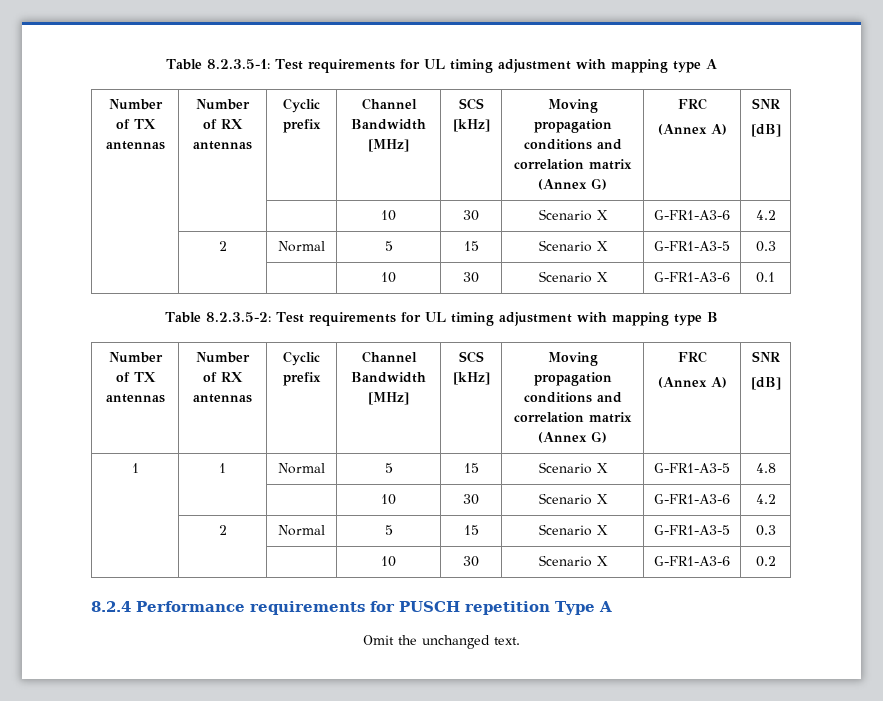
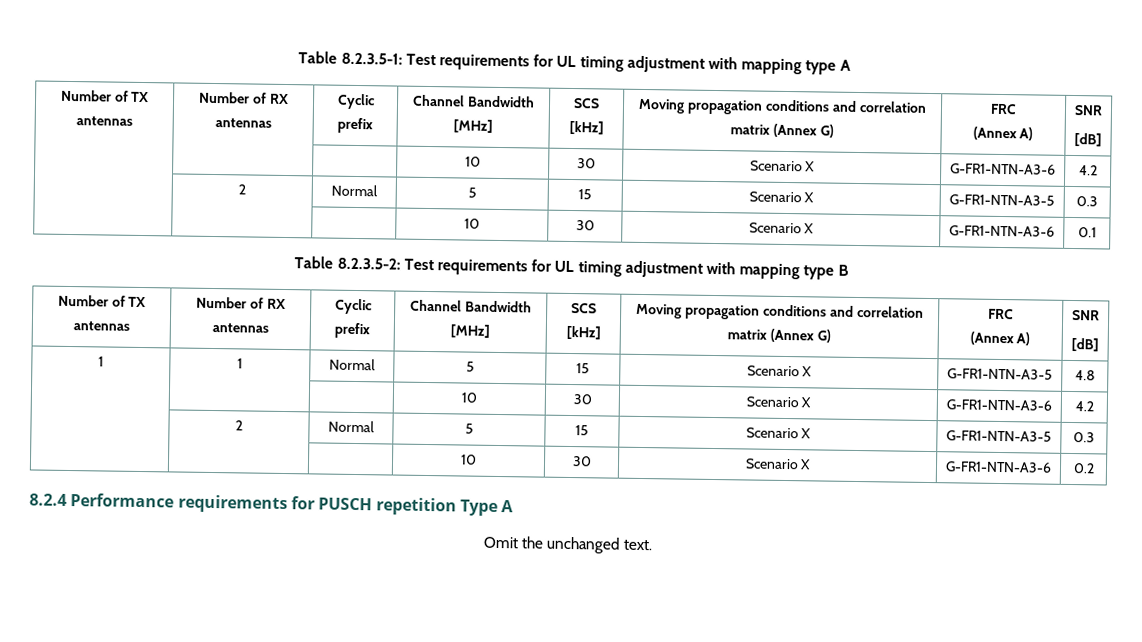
[654,210,730,220] [755,210,776,220] [218,241,227,251] [278,241,325,252] [384,241,393,251] [463,241,479,251] [538,240,608,252] [654,241,730,251] [755,241,776,252] [381,272,396,283] [463,272,479,283] [538,271,608,283] [654,272,730,282] G-FR1-A3-6 | 4.2 // | 2 | Normal | 5 | 15 | Scenario X | G-FR1-A3-5 | 0.3 // | | | 10 | 30 | Scenario X | G-FR1-A3-6 -> [950,163,1056,175] [1078,165,1098,176] [238,184,246,195] [331,184,378,197] [467,187,477,198] [578,189,592,200] [748,191,815,203] [949,194,1055,206] [1076,196,1098,207] [464,218,481,229] [575,220,595,231] [748,222,815,234] [949,225,1055,237] G-FR1-NTN-A3-6 | 4.2 // | 2 | Normal | 5 | 15 | Scenario X | G-FR1-NTN-A3-5 | 0.3 // | | | 10 | 30 | Scenario X | G-FR1-NTN-A3-6
[654,463,730,473] G-FR1-A3-5 -> [947,368,1053,380] G-FR1-NTN-A3-5
[654,494,730,504] [755,494,776,504] [218,525,227,535] [278,525,325,536] [384,525,393,535] [463,525,479,535] [538,524,608,536] [654,525,730,535] [755,525,776,536] [381,556,396,567] [463,556,479,567] [538,555,608,567] [654,556,730,566] G-FR1-A3-6 | 4.2 // | 2 | Normal | 5 | 15 | Scenario X | G-FR1-A3-5 | 0.3 // | | | 10 | 30 | Scenario X | G-FR1-A3-6 -> [946,399,1052,411] [1074,401,1094,412] [235,420,243,431] [328,420,375,433] [464,423,474,434] [575,425,589,436] [745,427,812,439] [946,430,1052,442] [1073,432,1095,443] [460,454,478,465] [571,456,592,467] [744,458,812,470] [945,461,1052,473] G-FR1-NTN-A3-6 | 4.2 // | 2 | Normal | 5 | 15 | Scenario X | G-FR1-NTN-A3-5 | 0.3 // | | | 10 | 30 | Scenario X | G-FR1-NTN-A3-6

